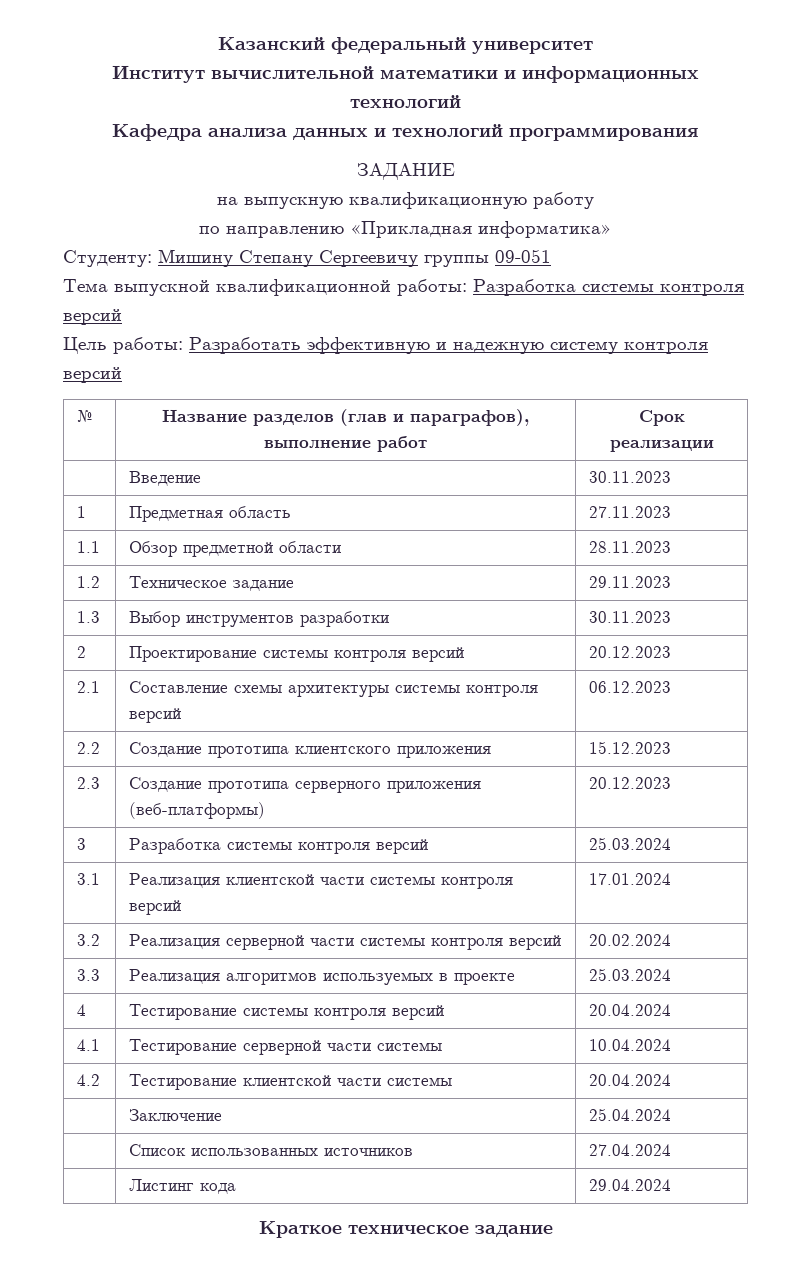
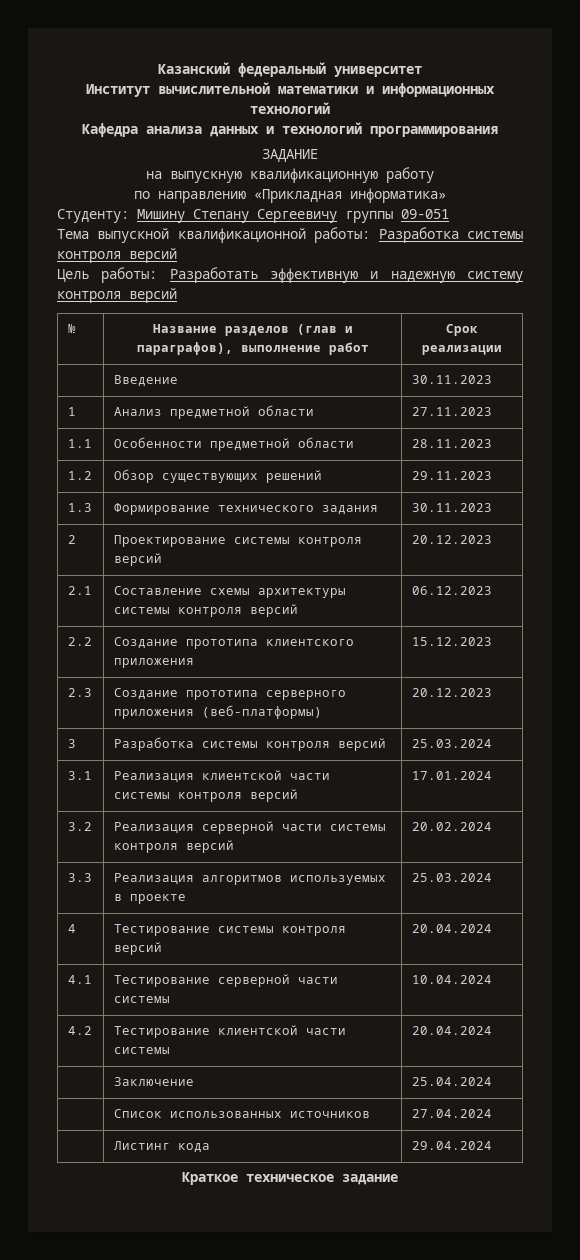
[129,506,292,522] Предметная область -> [113,405,314,419] Анализ предметной области
[129,541,178,557] Обзор -> [113,437,202,448] Особенности
[129,576,295,591] Техническое задание -> [113,469,322,483] Обзор существующих решений
[129,611,390,627] Выбор инструментов разработки -> [113,503,378,515] Формирование технического задания

